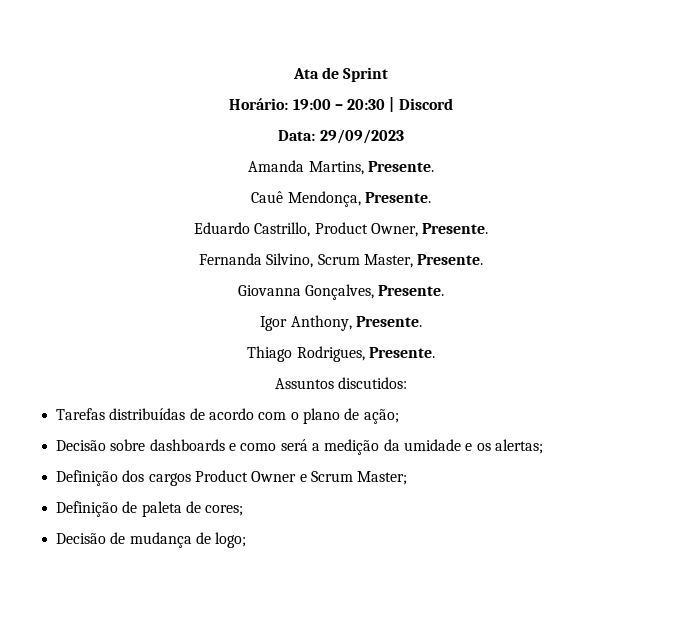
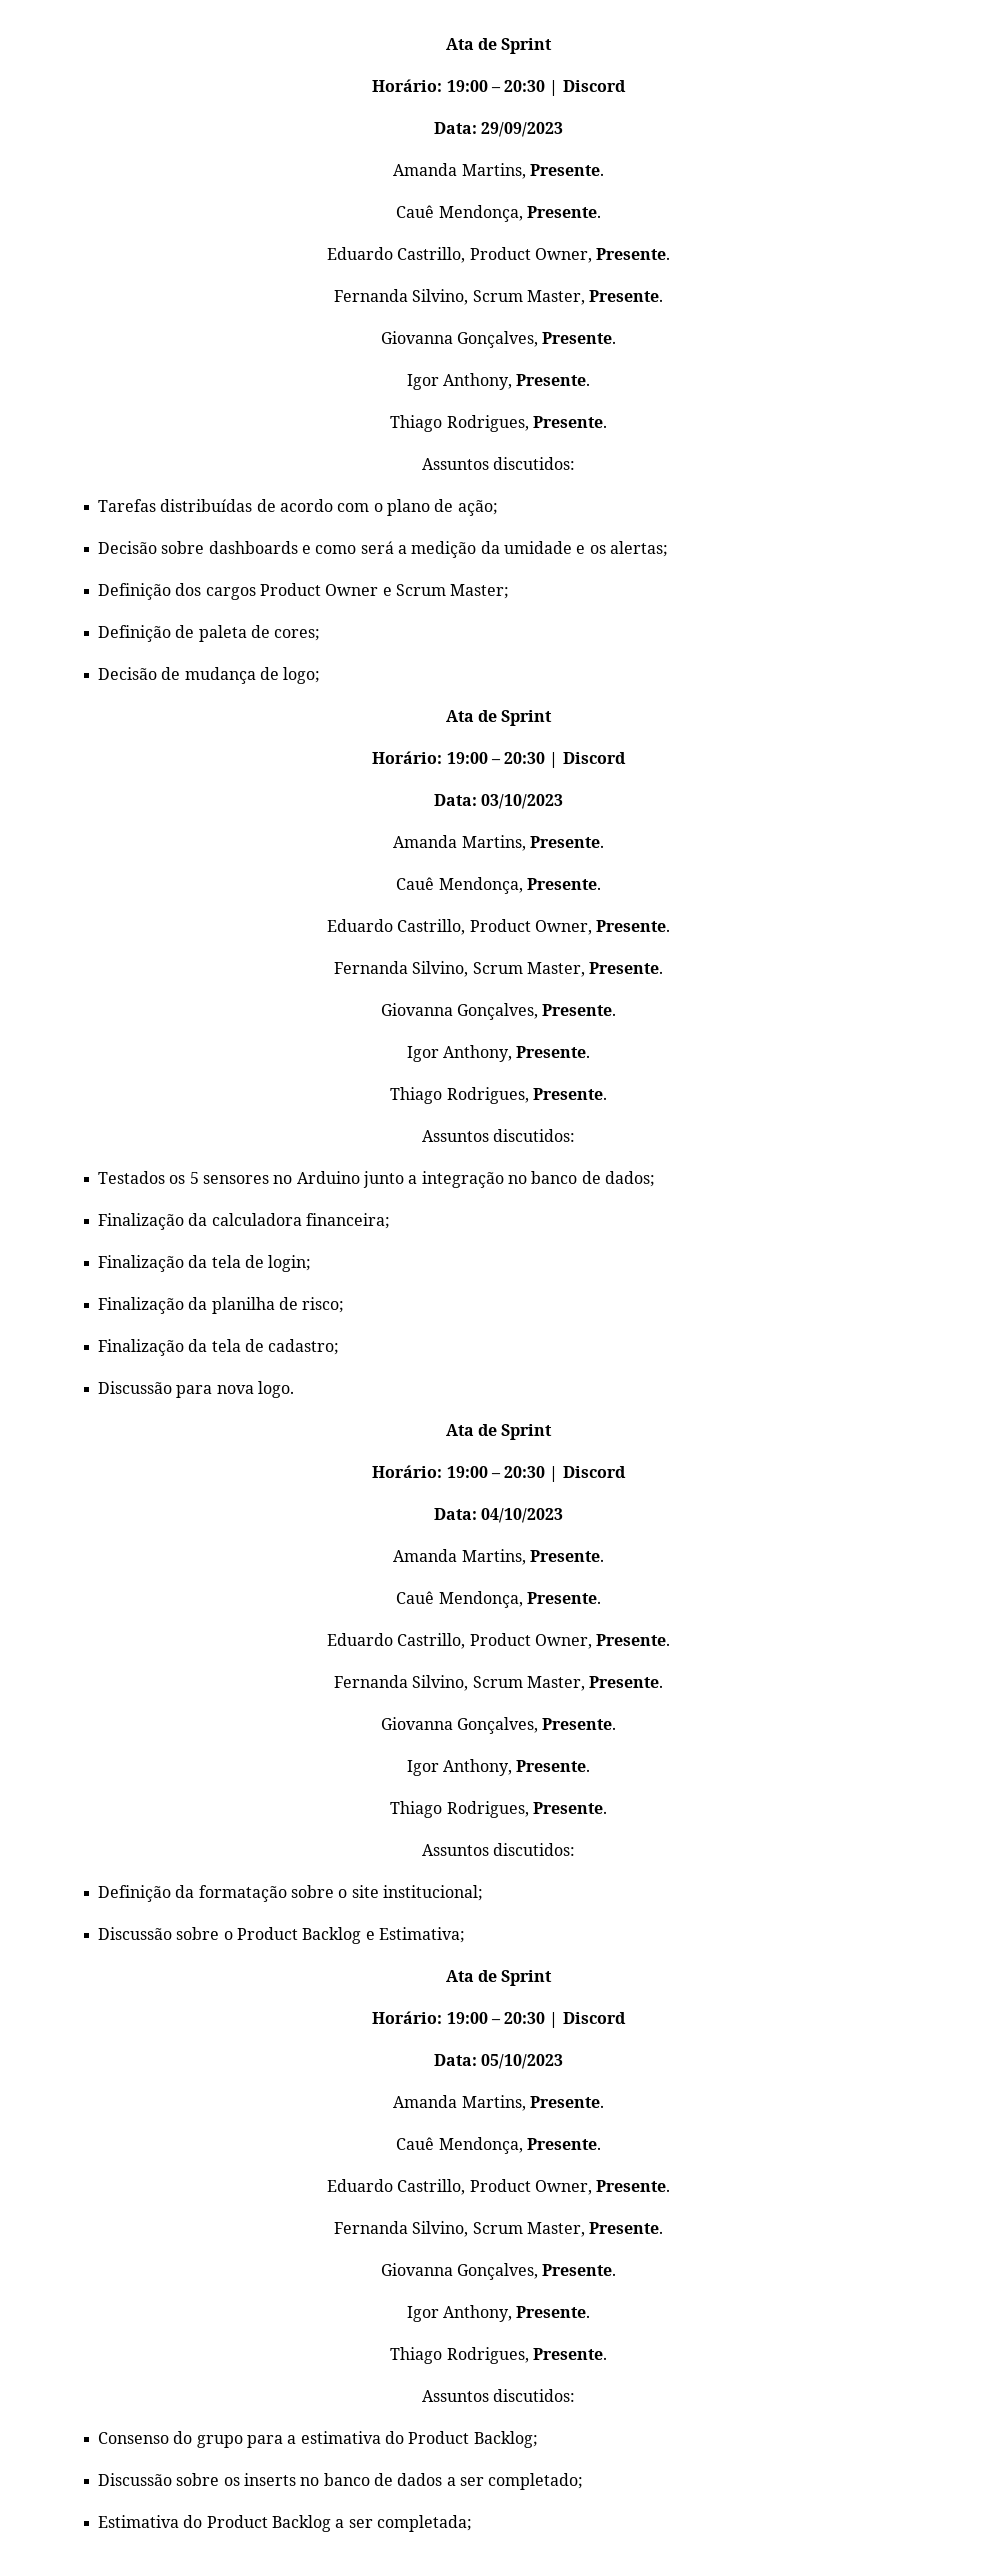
(247, 540) none -> [445,710,553,726] [372,751,626,768] [433,794,564,809] [393,835,604,851] [396,877,601,894] [326,919,671,935] [333,961,664,977] [380,1003,617,1020] [406,1045,591,1062] [390,1087,607,1104] [421,1129,576,1142] [98,1171,655,1188] [98,1213,391,1230] [98,1255,312,1272] [98,1297,345,1314] [98,1339,340,1356] [98,1381,295,1398] [445,1424,553,1440] [372,1465,626,1482] [433,1508,564,1523] [393,1549,604,1565] [396,1591,601,1608] [326,1633,671,1649] [333,1675,664,1691] [380,1717,617,1734] [406,1759,591,1776] [390,1801,607,1818] [421,1843,576,1856] [98,1885,484,1902] [98,1927,466,1944] [445,1970,553,1986] [372,2011,626,2028] [433,2054,564,2069] [393,2095,604,2111] [396,2137,601,2154] [326,2179,671,2195] [333,2221,664,2237] [380,2263,617,2280] [406,2305,591,2322] [390,2347,607,2364] [421,2389,576,2402] [98,2431,538,2448] [98,2473,584,2490] [98,2515,473,2532] // Ata de Sprint // Horário: 19:00 – 20:30 | Discord // Data: 03/10/2023 // Amanda Martins, Presente. // Cauê Mendonça, Presente. // Eduardo Castrillo, Product Owner, Presente. // Fernanda Silvino, Scrum Master, Presente. // Giovanna Gonçalves, Presente. // Igor Anthony, Presente. // Thiago Rodrigues, Presente. // Assuntos discutidos: // Testados os 5 sensores no Arduino junto a integração no banco de dados; // Finalização da calculadora financeira; // Finalização da tela de login; // Finalização da planilha de risco; // Finalização da tela de cadastro; // Discussão para nova logo. // Ata de Sprint // Horário: 19:00 – 20:30 | Discord // Data: 04/10/2023 // Amanda Martins, Presente. // Cauê Mendonça, Presente. // Eduardo Castrillo, Product Owner, Presente. // Fernanda Silvino, Scrum Master, Presente. // Giovanna Gonçalves, Presente. // Igor Anthony, Presente. // Thiago Rodrigues, Presente. // Assuntos discutidos: // Definição da formatação sobre o site institucional; // Discussão sobre o Product Backlog e Estimativa; // Ata de Sprint // Horário: 19:00 – 20:30 | Discord // Data: 05/10/2023 // Amanda Martins, Presente. // Cauê Mendonça, Presente. // Eduardo Castrillo, Product Owner, Presente. // Fernanda Silvino, Scrum Master, Presente. // Giovanna Gonçalves, Presente. // Igor Anthony, Presente. // Thiago Rodrigues, Presente. // Assuntos discutidos: // Consenso do grupo para a estimativa do Product Backlog; // Discussão sobre os inserts no banco de dados a ser completado; // Estimativa do Product Backlog a ser completada;

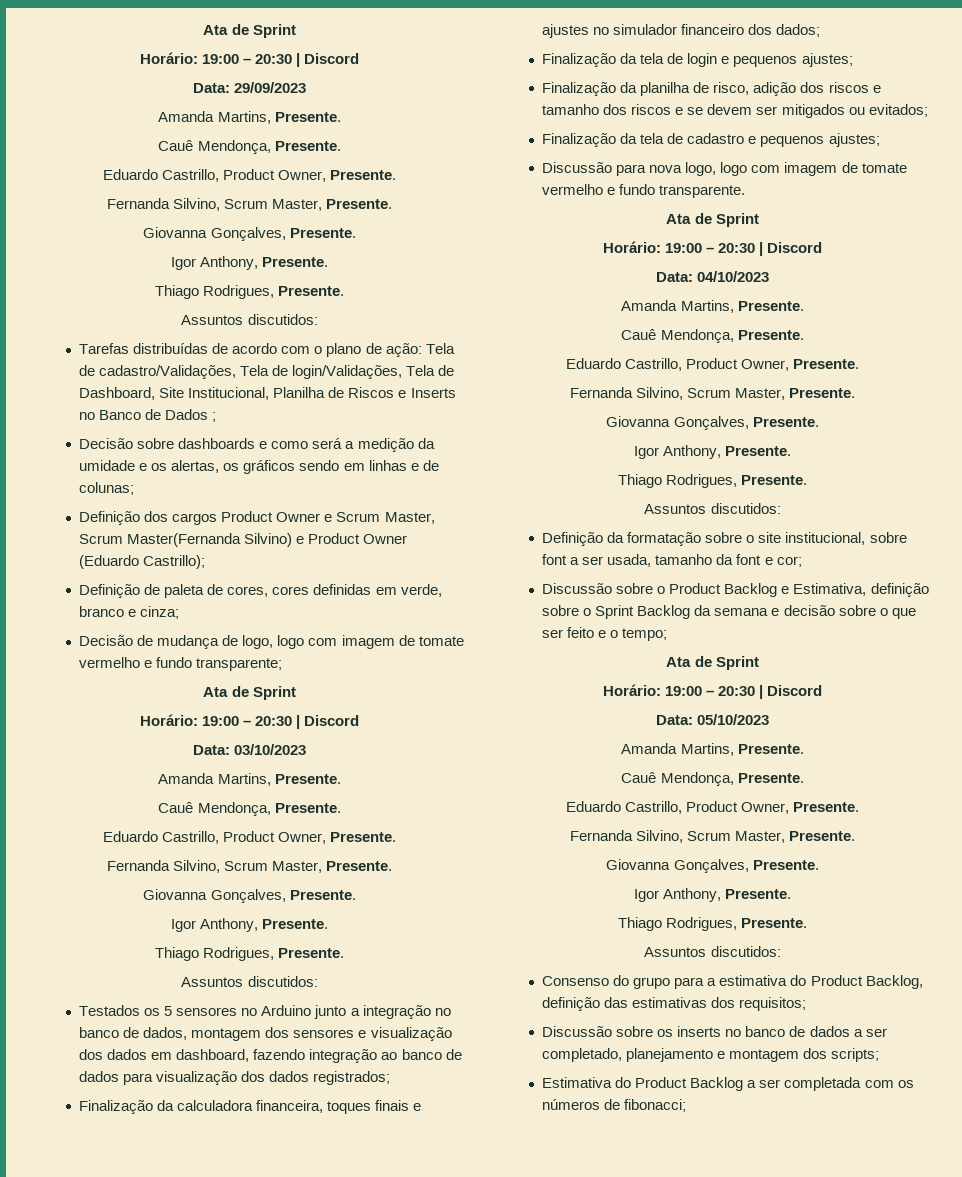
[457,500,498,516] ação; -> [385,343,455,357] [79,365,455,379] [79,387,456,400] [79,409,217,422] ação: Tela de cadastro/Validações, Tela de login/Validações, Tela de Dashboard, Site Institucional, Planilha de Riscos e Inserts no Banco de Dados ;
[609,541,668,557] alertas; -> [171,460,439,474] [79,482,135,495] alertas, os gráficos sendo em linhas e de colunas;
[450,584,510,599] [98,625,321,642] [98,667,321,684] Master; // Definição de paleta de cores; // Decisão de mudança de logo; -> [384,512,435,524] [79,533,408,547] [79,555,206,569] [79,584,442,598] [79,606,180,619] [79,635,464,649] [79,657,283,671] Master, Scrum Master(Fernanda Silvino) e Product Owner (Eduardo Castrillo); // Definição de paleta de cores, cores definidas em verde, branco e cinza; // Decisão de mudança de logo, logo com imagem de tomate vermelho e fundo transparente;
[604,1171,655,1187] [98,1213,391,1230] [98,1255,312,1272] dados; // Finalização da calculadora financeira; // Finalização da tela de login; -> [143,1027,452,1041] [79,1049,462,1063] [79,1071,391,1085] [79,1100,422,1114] [542,24,821,38] [542,53,853,67] dados, montagem dos sensores e visualização dos dados em dashboard, fazendo integração ao banco de dados para visualização dos dados registrados; // Finalização da calculadora financeira, toques finais e ajustes no simulador financeiro dos dados; // Finalização da tela de login e pequenos ajustes;
[302,1297,345,1313] [98,1339,340,1356] risco; // Finalização da tela de cadastro; -> [713,82,881,96] [542,104,928,118] [542,133,880,147] risco, adição dos riscos e tamanho dos riscos e se devem ser mitigados ou evitados; // Finalização da tela de cadastro e pequenos ajustes;
[258,1381,295,1398] logo. -> [685,162,907,176] [542,184,746,198] logo, logo com imagem de tomate vermelho e fundo transparente.
[383,1885,484,1901] institucional; -> [785,532,907,545] [542,554,802,567] institucional, sobre font a ser usada, tamanho da font e cor;
[379,1927,466,1943] Estimativa; -> [793,583,929,597] [542,605,916,619] [542,627,668,641] Estimativa, definição sobre o Sprint Backlog da semana e decisão sobre o que ser feito e o tempo;
[473,2431,538,2448] Backlog; -> [865,975,923,989] [542,997,807,1011] Backlog, definição das estimativas dos requisitos;
[488,2473,584,2490] completado; -> [542,1048,880,1062] completado, planejamento e montagem dos scripts;
[377,2515,473,2532] completada; -> [784,1077,914,1091] [542,1099,687,1112] completada com os números de fibonacci;

